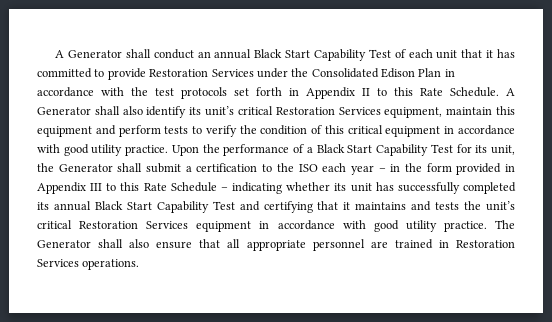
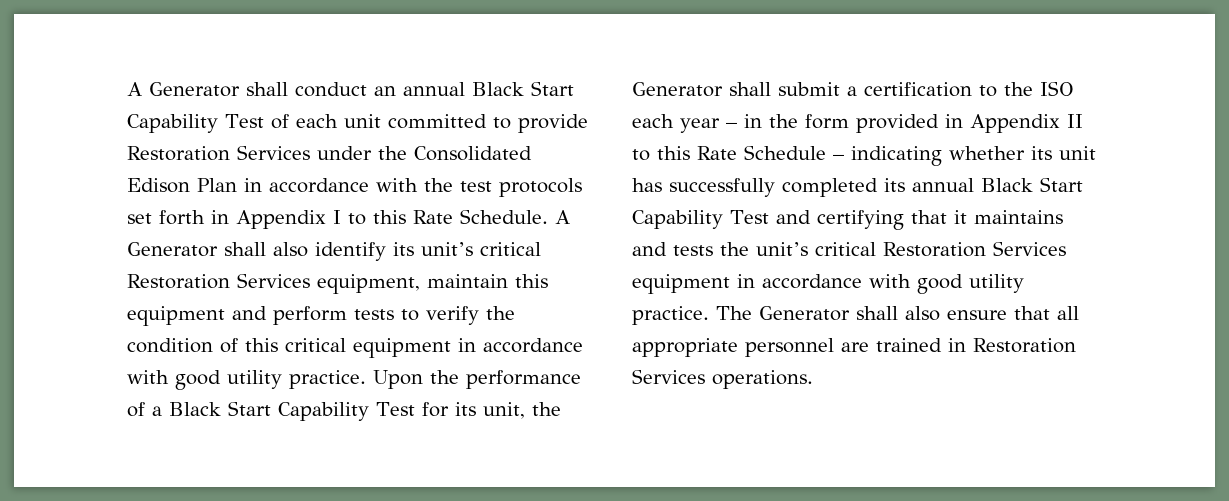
[461,49,516,58] that it has -> (381, 121) none
[362,88,370,96] II -> [333,210,341,224] I
[90,183,103,191] III -> [1067,114,1083,128] II

